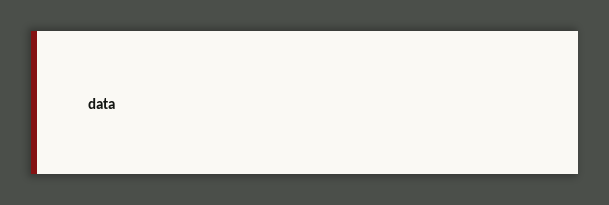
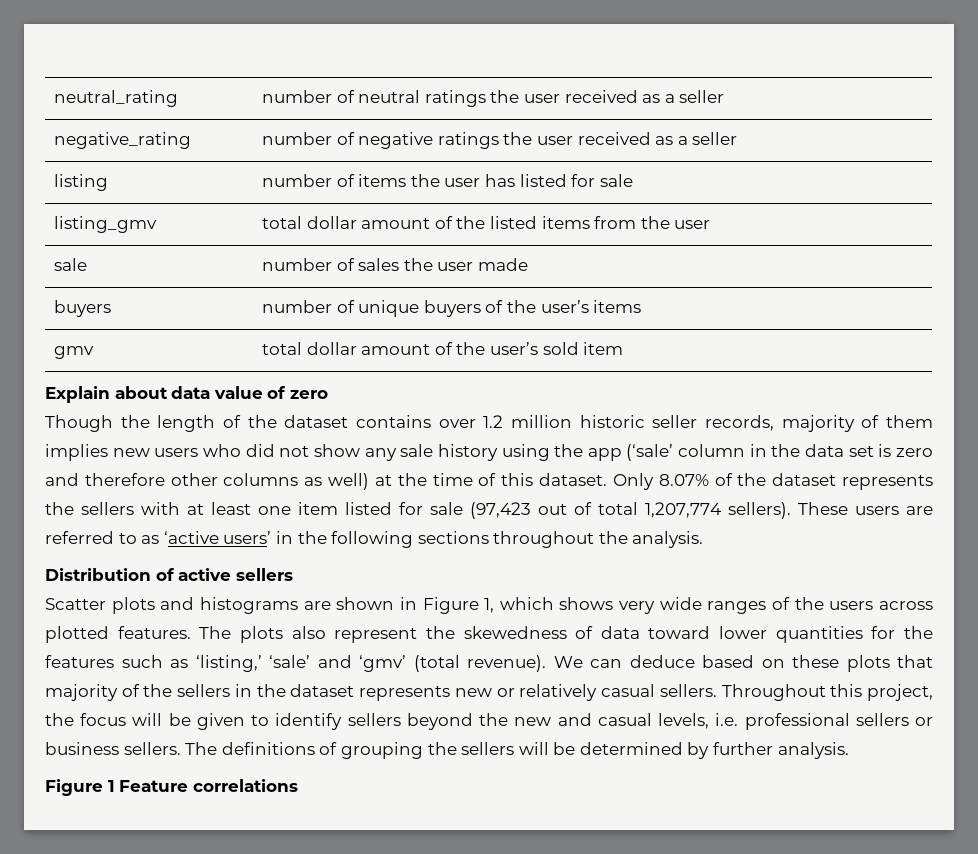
[88,98,115,109] data -> [53,90,178,107] [261,90,725,107] [53,132,191,149] [261,132,738,149] [53,174,108,191] [261,174,633,187] [53,216,157,233] [261,216,711,229] [53,258,87,271] [261,258,528,271] [53,300,111,317] [261,300,642,317] [53,346,94,359] [261,342,624,355] [45,386,328,403] [45,415,933,432] [45,444,933,461] [45,473,934,490] [45,502,933,519] [45,531,704,548] [45,568,293,581] [45,597,933,614] [45,626,933,643] [45,655,933,672] [45,684,934,701] [45,713,934,730] [45,742,849,759] [45,779,298,796] neutral_rating | number of neutral ratings the user received as a seller // negative_rating | number of negative ratings the user received as a seller // listing | number of items the user has listed for sale // listing_gmv | total dollar amount of the listed items from the user // sale | number of sales the user made // buyers | number of unique buyers of the user’s items // gmv | total dollar amount of the user’s sold item // Explain about data value of zero // Though the length of the dataset contains over 1.2 million historic seller records, majority of them implies new users who did not show any sale history using the app (‘sale’ column in the data set is zero and therefore other columns as well) at the time of this dataset. Only 8.07% of the dataset represents the sellers with at least one item listed for sale (97,423 out of total 1,207,774 sellers). These users are referred to as ‘active users’ in the following sections throughout the analysis. // Distribution of active sellers // Scatter plots and histograms are shown in Figure 1, which shows very wide ranges of the users across plotted features. The plots also represent the skewedness of data toward lower quantities for the features such as ‘listing,’ ‘sale’ and ‘gmv’ (total revenue). We can deduce based on these plots that majority of the sellers in the dataset represents new or relatively casual sellers. Throughout this project, the focus will be given to identify sellers beyond the new and casual levels, i.e. professional sellers or business sellers. The definitions of grouping the sellers will be determined by further analysis. // Figure 1 Feature correlations

